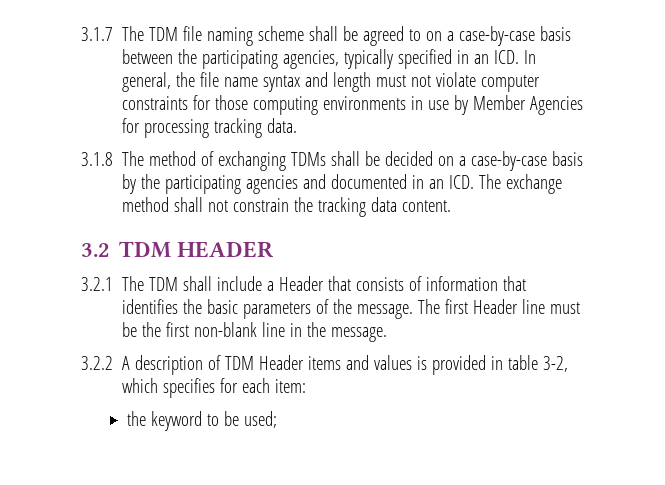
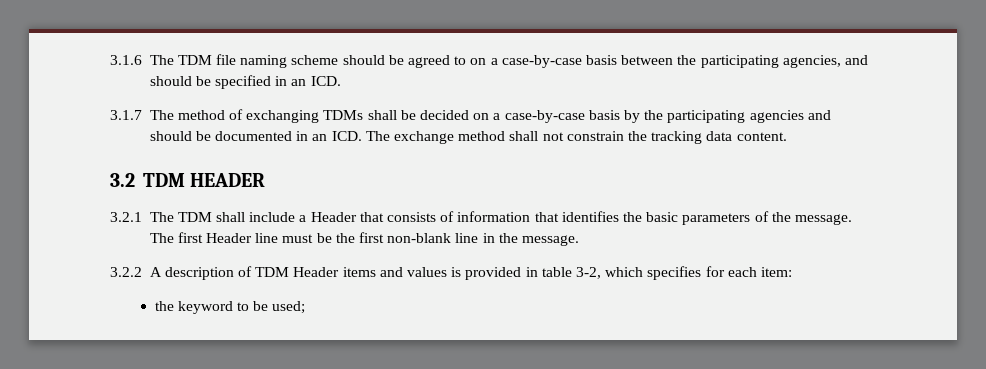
[81,27,113,41] 3.1.7 -> [110,55,142,65] 3.1.6
[309,26,339,41] shall -> [342,55,385,65] should
[344,49,394,69] typically -> [844,55,868,65] [149,76,211,86] and should be
[524,50,537,64] [122,72,541,92] [122,95,584,115] [122,118,298,138] [81,152,113,166] In general, the file name syntax and length must not violate computer constraints for those computing environments in use by Member Agencies for processing tracking data. // 3.1.8 -> [110,110,142,120] // 3.1.7
(327, 181) none -> [149,131,211,141] should be

